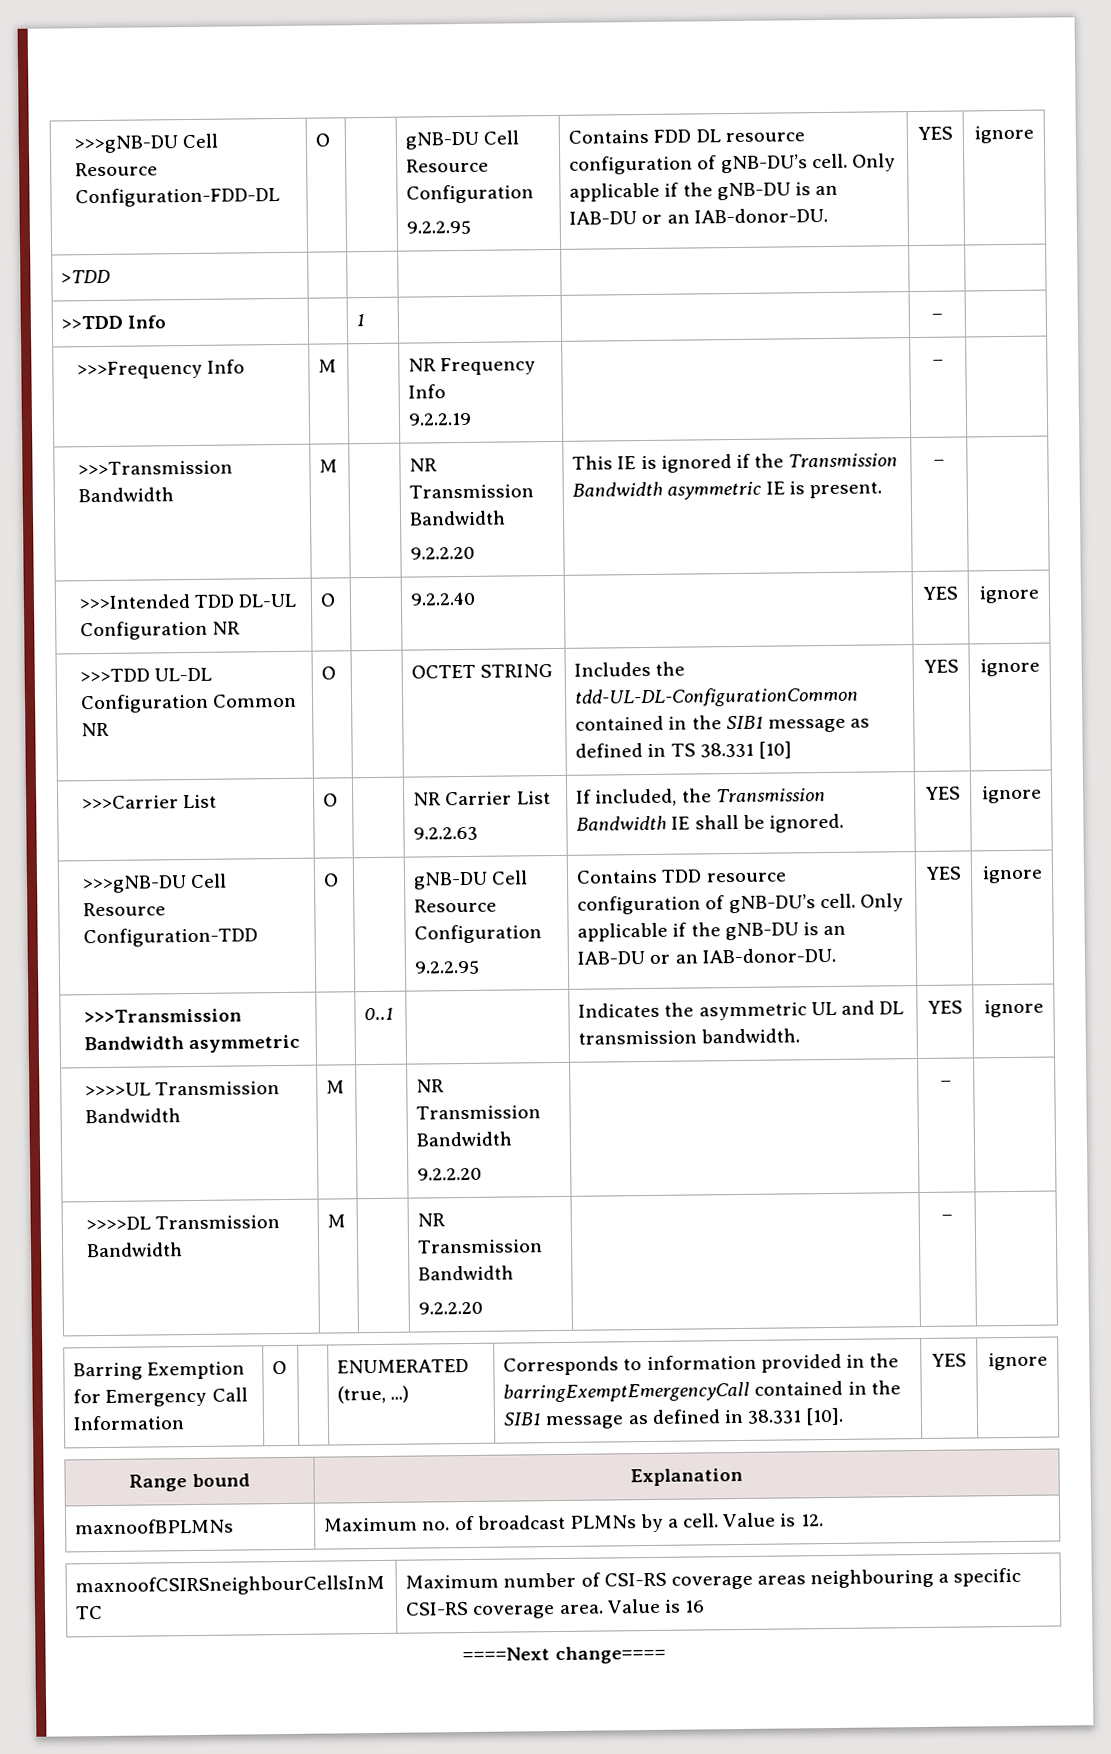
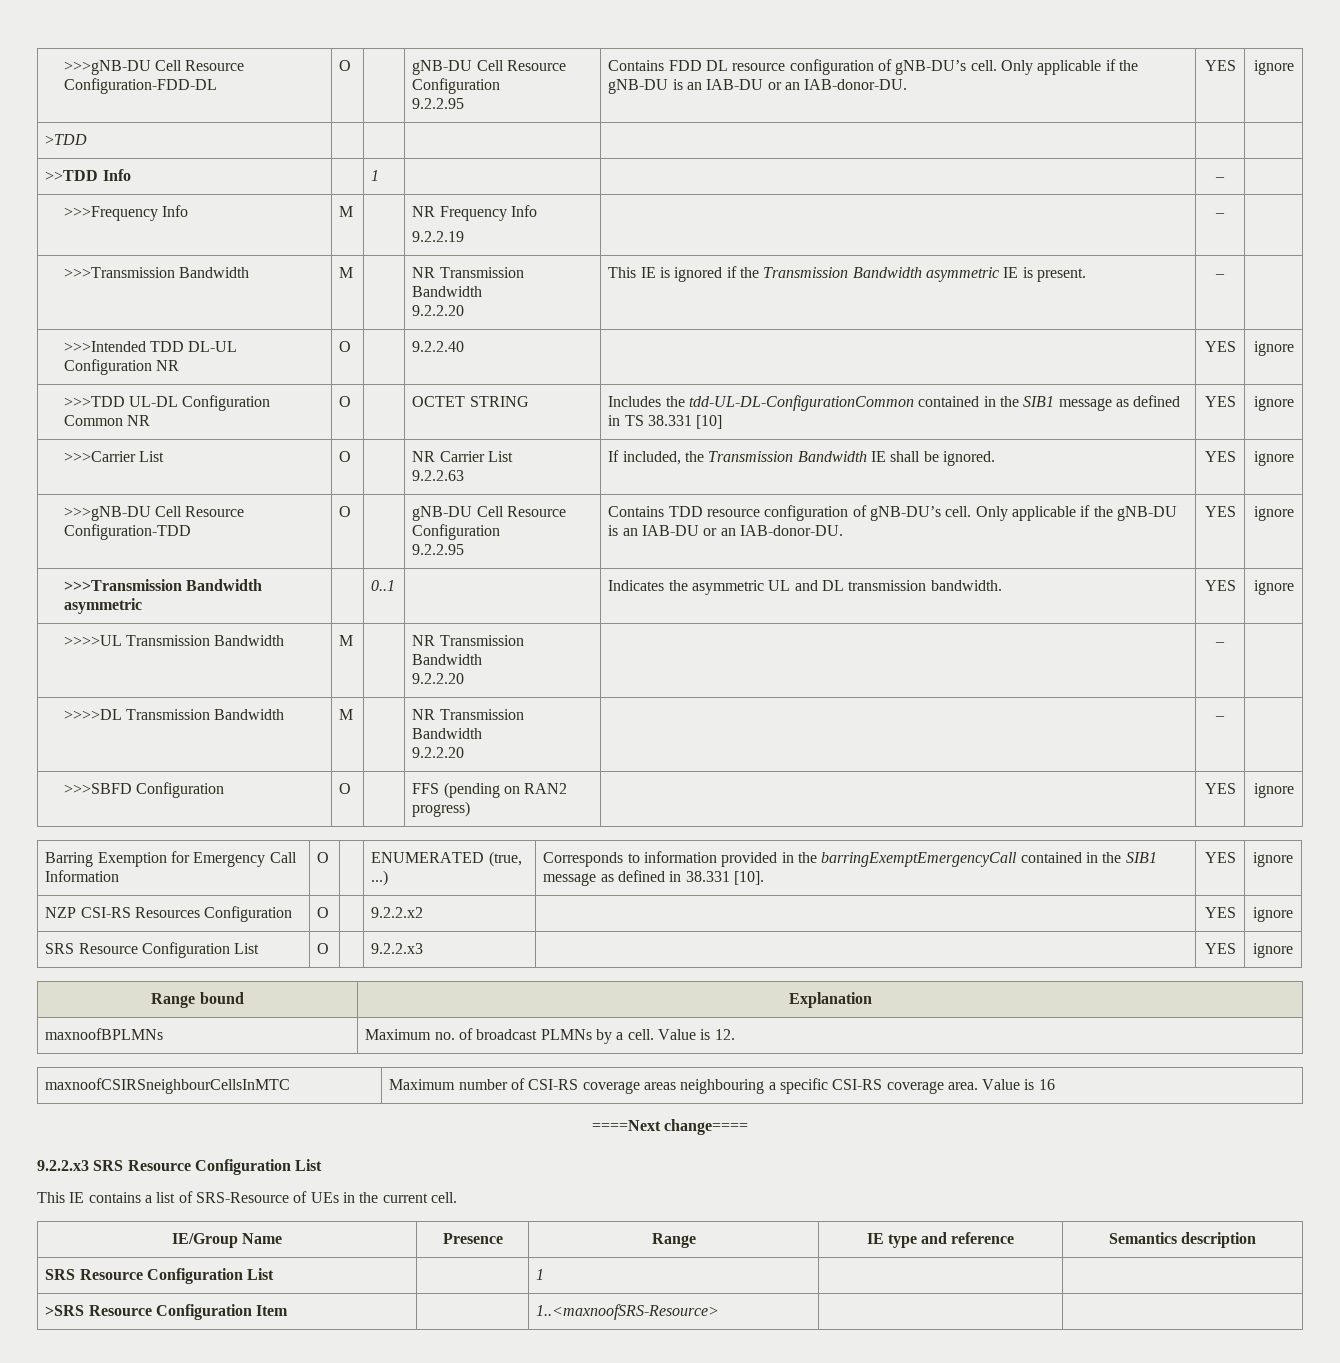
(953, 1217) none -> [63,782,224,798] [339,783,352,794] [412,782,568,798] [412,801,471,817] [1204,783,1236,794] [1253,783,1294,798] // >>>SBFD Configuration | O | | FFS (pending on RAN2 progress) | | YES | ignore
(1048, 1361) none -> [45,906,293,922] [317,907,330,918] [371,907,424,918] [1204,907,1236,918] [1253,907,1293,922] [45,942,260,958] [317,943,330,954] [371,943,424,954] [1204,943,1236,954] [1253,943,1293,958] // NZP CSI-RS Resources Configuration | O | | 9.2.2.x2 | | YES | ignore // SRS Resource Configuration List | O | | 9.2.2.x3 | | YES | ignore
(666, 1655) none -> [37,1159,323,1175] [37,1191,457,1203] [171,1233,283,1248] [442,1233,503,1244] [651,1233,696,1248] [866,1232,1015,1248] [1108,1232,1257,1248] [45,1268,275,1284] [536,1269,545,1280] [45,1304,289,1320] [536,1304,720,1320] // 9.2.2.x3 SRS Resource Configuration List // This IE contains a list of SRS-Resource of UEs in the current cell. // IE/Group Name | Presence | Range | IE type and reference | Semantics description // SRS Resource Configuration List | | 1 | | // >SRS Resource Configuration Item | | 1..<maxnoofSRS-Resource> | |

